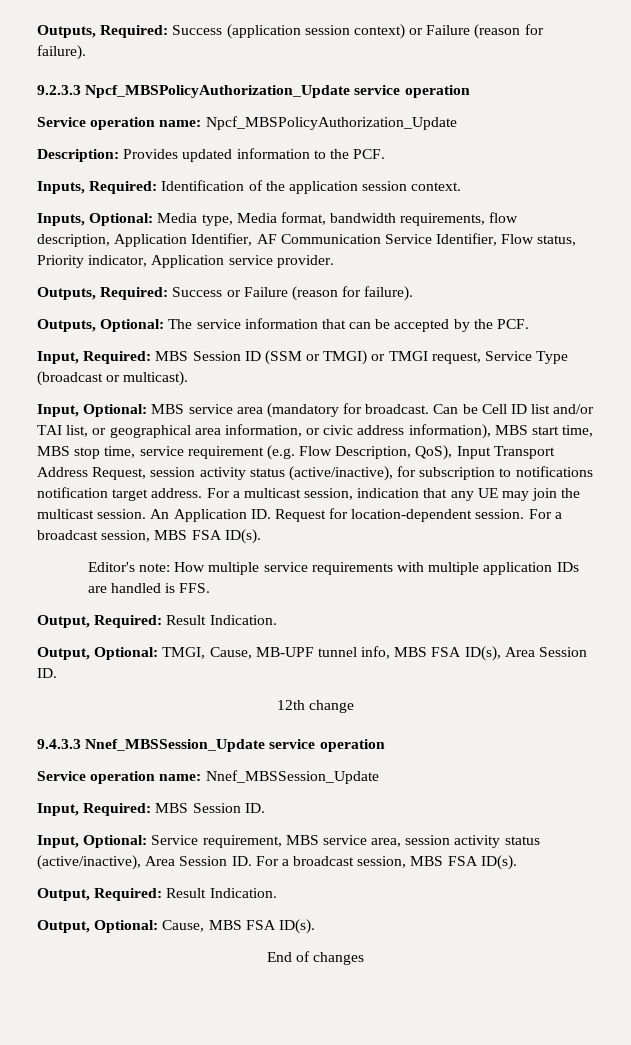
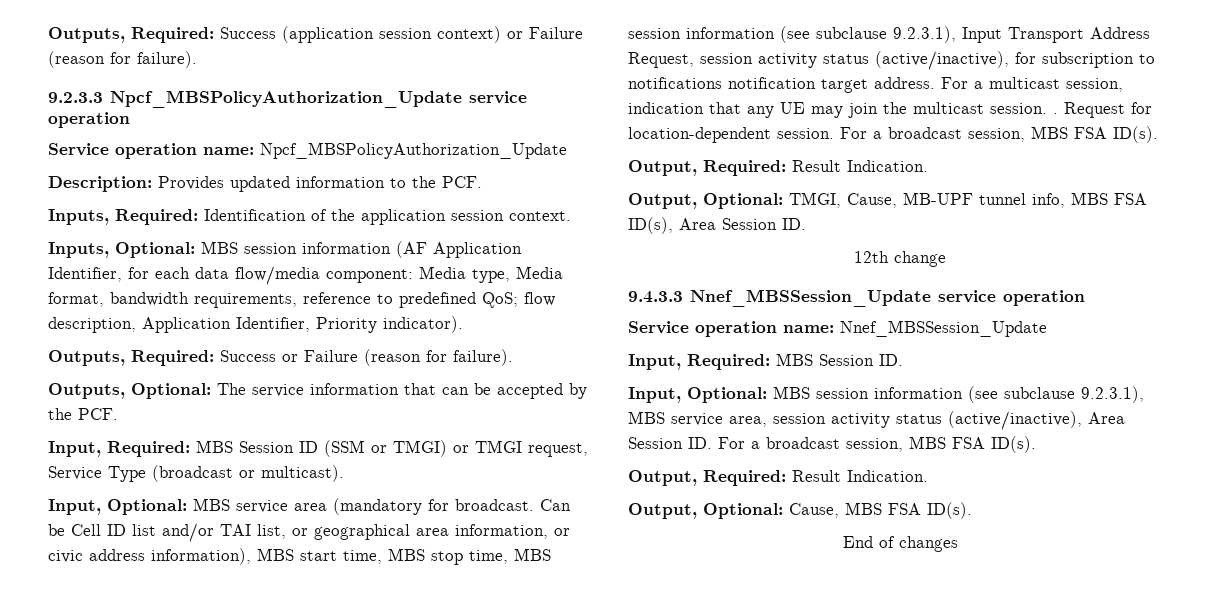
(154, 219) none -> [201,241,522,258] [48,266,413,285] MBS session information (AF Application Identifier, for each data flow/media component:
[489,212,519,223] [37,233,577,247] [37,255,334,268] flow description, Application Identifier, AF Communication Service Identifier, Flow status, Priority indicator, Application service provider. -> [303,292,555,308] [48,316,463,333] reference to predefined QoS; flow description, Application Identifier, Priority indicator).
[139,445,453,460] service requirement (e.g. Flow Description, QoS), -> [514,548,551,561] [628,26,956,43] MBS session information (see subclause 9.2.3.1),
[150,509,271,522] An Application ID. -> [1053,113,1058,114] .
[87,562,579,575] [87,583,211,593] // Editor's note: How multiple service requirements with multiple application IDs are handled is FFS. -> (1158, 134) none
[151,835,282,848] Service requirement, -> [773,386,1144,403] MBS session information (see subclause 9.2.3.1),

